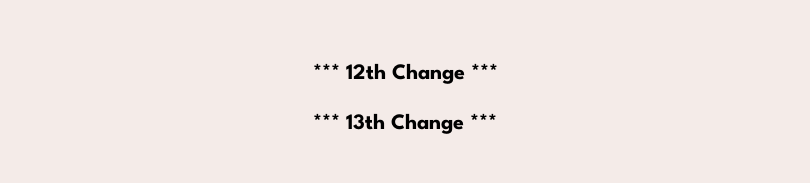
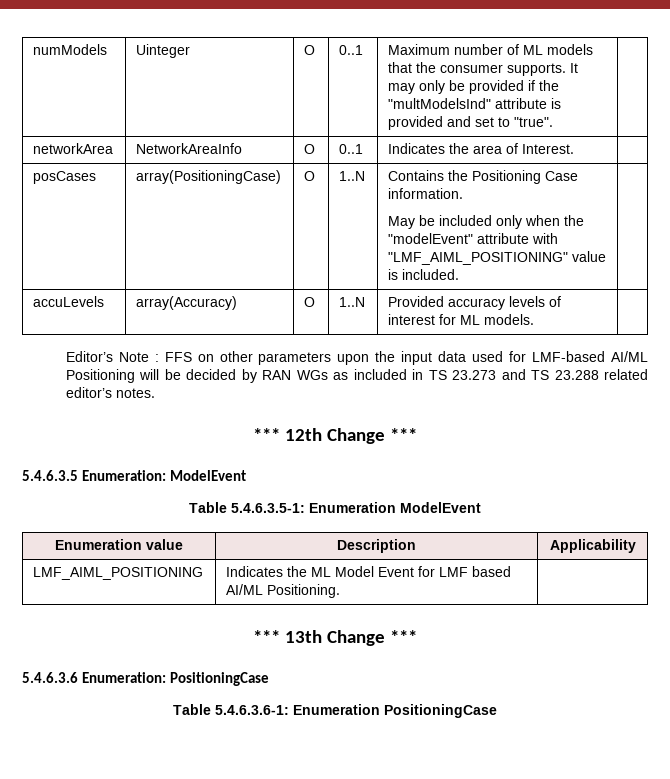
[312,63,498,84] [313,113,497,134] *** 12th Change *** // *** 13th Change *** -> [33,44,108,55] [136,44,191,58] [304,45,316,55] [339,45,364,55] [388,44,594,55] [388,62,579,76] [388,80,560,94] [388,98,562,109] [388,116,554,130] [33,143,114,154] [136,143,243,154] [304,144,316,154] [339,144,364,154] [388,143,575,154] [33,171,97,184] [136,170,282,184] [304,171,316,181] [339,171,366,181] [388,170,579,184] [388,188,464,199] [388,215,585,229] [388,233,559,244] [388,251,607,265] [388,269,460,280] [33,296,105,307] [136,296,238,310] [304,297,316,307] [339,297,366,307] [388,296,562,310] [388,314,535,325] [65,351,648,365] [65,369,649,383] [65,387,155,398] [253,428,417,444] [22,470,247,481] [189,502,481,513] [55,539,183,550] [337,539,416,553] [549,539,636,553] [33,567,204,580] [226,566,512,577] [226,584,341,598] [253,630,417,646] [22,672,270,686] [173,704,497,718] numModels | Uinteger | O | 0..1 | Maximum number of ML models that the consumer supports. It may only be provided if the "multModelsInd" attribute is provided and set to "true". | // networkArea | NetworkAreaInfo | O | 0..1 | Indicates the area of Interest. | // posCases | array(PositioningCase) | O | 1..N | Contains the Positioning Case information. // May be included only when the "modelEvent" attribute with "LMF_AIML_POSITIONING" value is included. | // accuLevels | array(Accuracy) | O | 1..N | Provided accuracy levels of interest for ML models. | // Editor’s Note : FFS on other parameters upon the input data used for LMF-based AI/ML Positioning will be decided by RAN WGs as included in TS 23.273 and TS 23.288 related editor’s notes. // *** 12th Change *** // 5.4.6.3.5 Enumeration: ModelEvent // Table 5.4.6.3.5-1: Enumeration ModelEvent // Enumeration value | Description | Applicability // LMF_AIML_POSITIONING | Indicates the ML Model Event for LMF based AI/ML Positioning. | // *** 13th Change *** // 5.4.6.3.6 Enumeration: PositioningCase // Table 5.4.6.3.6-1: Enumeration PositioningCase

